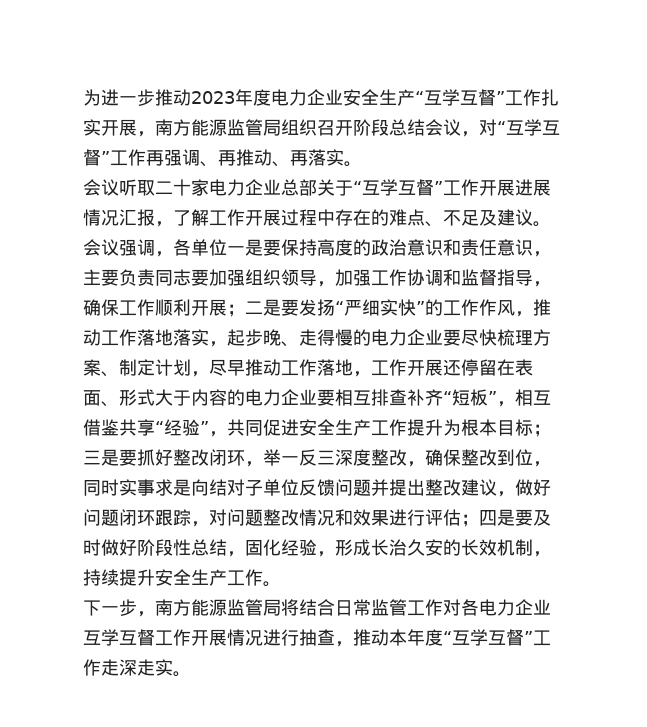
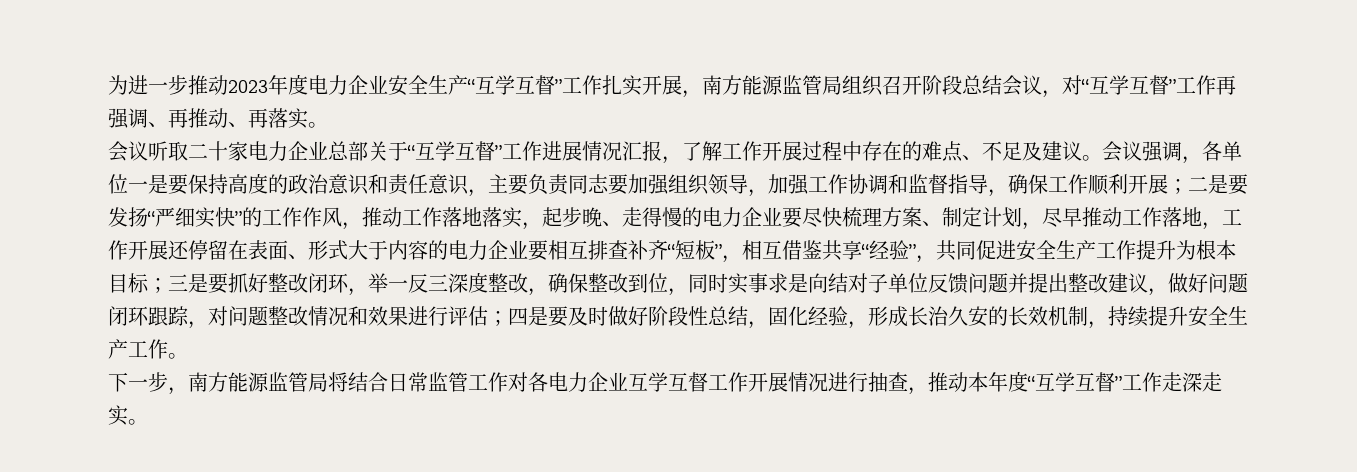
[479,179,515,196] 开展 -> (542, 151) none

